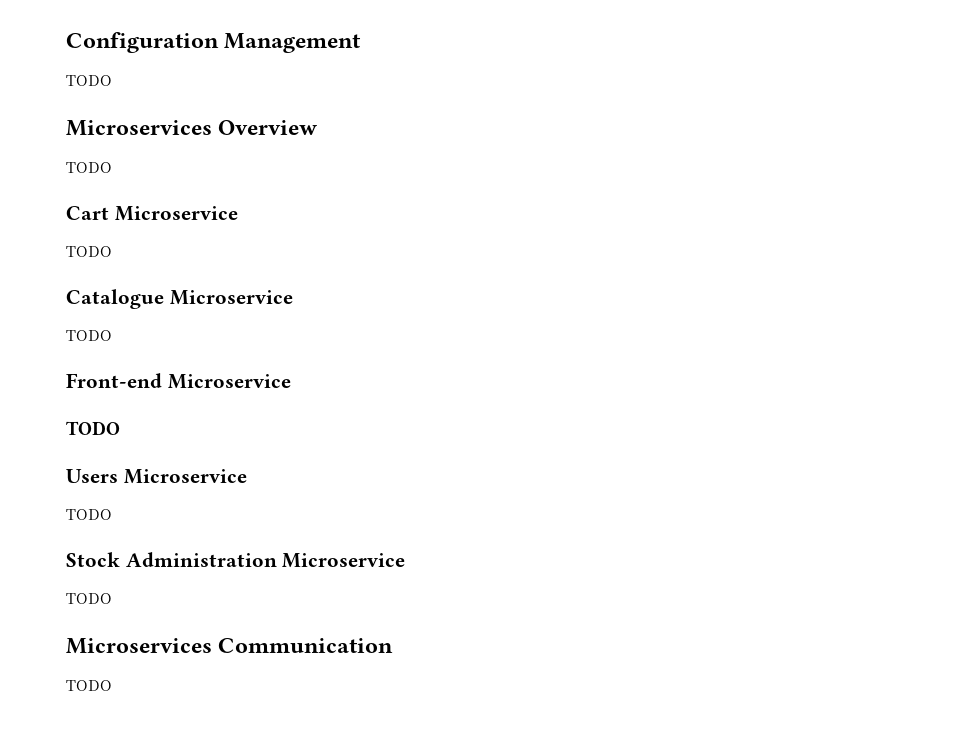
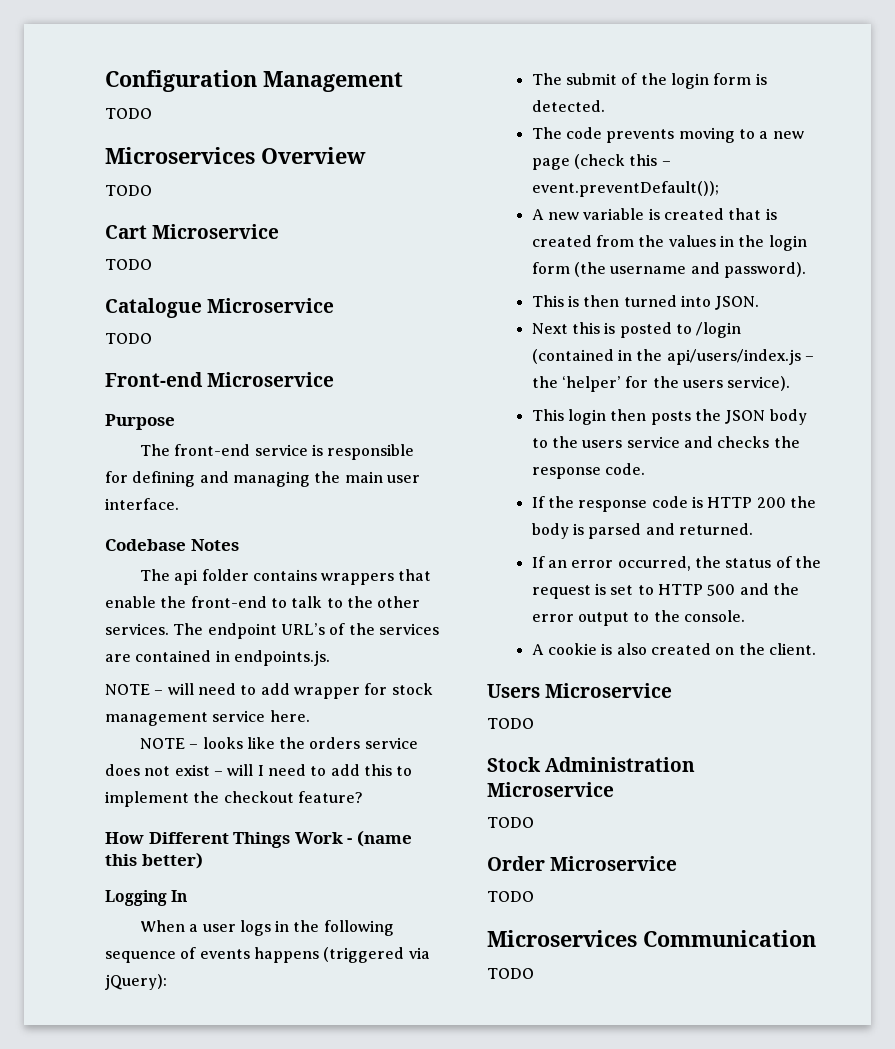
[66,421,120,435] TODO -> [105,414,175,430] [139,444,415,460] [105,471,420,487] [105,498,179,510] [105,539,239,551] [139,569,432,585] [105,596,421,608] [105,623,439,639] [105,650,330,666] [105,683,433,699] [105,710,310,726] [139,737,418,749] [105,764,413,776] [105,791,363,807] [105,830,412,848] [105,852,203,869] [105,890,188,906] [139,920,394,936] [105,947,430,963] [105,974,167,990] [531,73,767,89] [531,100,605,112] [531,127,804,143] [531,154,671,170] [531,181,719,197] [531,208,777,220] [531,235,807,251] [531,262,806,278] [531,295,760,310] [531,322,742,338] [531,349,814,365] [531,376,791,392] [531,409,807,425] [531,436,800,448] [531,463,645,479] [531,496,816,512] [531,523,753,539] [531,556,821,571] [531,583,799,599] [531,610,745,626] [531,643,816,655] Purpose // The front-end service is responsible for defining and managing the main user interface. // Codebase Notes // The api folder contains wrappers that enable the front-end to talk to the other services. The endpoint URL’s of the services are contained in endpoints.js. // NOTE – will need to add wrapper for stock management service here. // NOTE – looks like the orders service does not exist – will I need to add this to implement the checkout feature? // How Different Things Work - (name this better) // Logging In // When a user logs in the following sequence of events happens (triggered via jQuery): // The submit of the login form is detected. // The code prevents moving to a new page (check this – event.preventDefault()); // A new variable is created that is created from the values in the login form (the username and password). // This is then turned into JSON. // Next this is posted to /login (contained in the api/users/index.js – the ‘helper’ for the users service). // This login then posts the JSON body to the users service and checks the response code. // If the response code is HTTP 200 the body is parsed and returned. // If an error occurred, the status of the request is set to HTTP 500 and the error output to the console. // A cookie is also created on the client.
(112, 598) none -> [487,856,678,871] [487,891,534,902] // Order Microservice // TODO

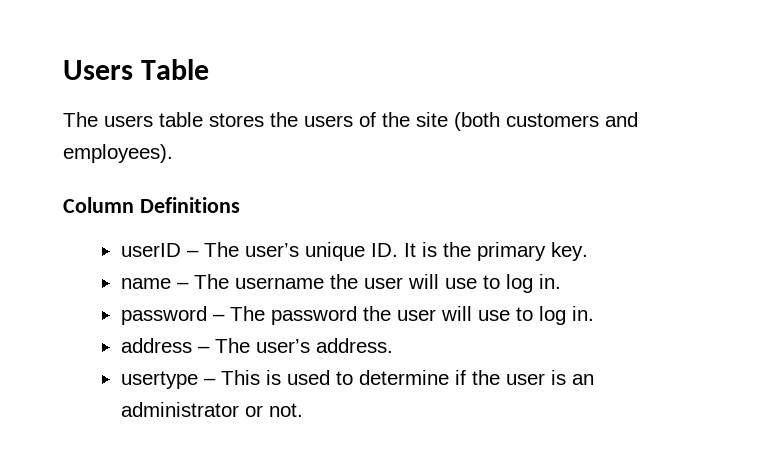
[105,70,403,92] [105,108,152,119] [105,147,366,164] [105,185,152,196] [105,224,280,239] [105,259,152,270] [105,298,335,318] [105,333,152,344] [105,372,335,387] [105,414,175,430] [139,444,415,460] [105,471,420,487] [105,498,179,510] [105,539,239,551] [139,569,432,585] [105,596,421,608] [105,623,439,639] [105,650,330,666] [105,683,433,699] [105,710,310,726] [139,737,418,749] [105,764,413,776] [105,791,363,807] [105,830,412,848] [105,852,203,869] [105,890,188,906] [139,920,394,936] [105,947,430,963] [105,974,167,990] [531,73,767,89] [531,100,605,112] [531,127,804,143] [531,154,671,170] [531,181,719,197] [531,208,777,220] [531,235,807,251] [531,262,806,278] [531,295,760,310] [531,322,742,338] [531,349,814,365] [531,376,791,392] [531,409,807,425] [531,436,800,448] [531,463,645,479] [531,496,816,512] [531,523,753,539] [531,556,821,571] [531,583,799,599] [531,610,745,626] [531,643,816,655] [487,683,673,698] [487,718,534,729] [487,757,696,772] [487,782,614,797] [487,817,534,828] [487,856,678,871] [487,891,534,902] [487,930,816,947] [487,968,534,979] Configuration Management // TODO // Microservices Overview // TODO // Cart Microservice // TODO // Catalogue Microservice // TODO // Front-end Microservice // Purpose // The front-end service is responsible for defining and managing the main user interface. // Codebase Notes // The api folder contains wrappers that enable the front-end to talk to the other services. The endpoint URL’s of the services are contained in endpoints.js. // NOTE – will need to add wrapper for stock management service here. // NOTE – looks like the orders service does not exist – will I need to add this to implement the checkout feature? // How Different Things Work - (name this better) // Logging In // When a user logs in the following sequence of events happens (triggered via jQuery): // The submit of the login form is detected. // The code prevents moving to a new page (check this – event.preventDefault()); // A new variable is created that is created from the values in the login form (the username and password). // This is then turned into JSON. // Next this is posted to /login (contained in the api/users/index.js – the ‘helper’ for the users service). // This login then posts the JSON body to the users service and checks the response code. // If the response code is HTTP 200 the body is parsed and returned. // If an error occurred, the status of the request is set to HTTP 500 and the error output to the console. // A cookie is also created on the client. // Users Microservice // TODO // Stock Administration Microservice // TODO // Order Microservice // TODO // Microservices Communication // TODO -> [63,59,209,80] [63,112,638,131] [63,144,173,163] [63,197,240,213] [120,242,588,261] [120,274,561,293] [120,306,594,325] [120,338,393,353] [120,370,594,389] [120,402,303,417] Users Table // The users table stores the users of the site (both customers and employees). // Column Definitions // userID – The user’s unique ID. It is the primary key. // name – The username the user will use to log in. // password – The password the user will use to log in. // address – The user’s address. // usertype – This is used to determine if the user is an administrator or not.

